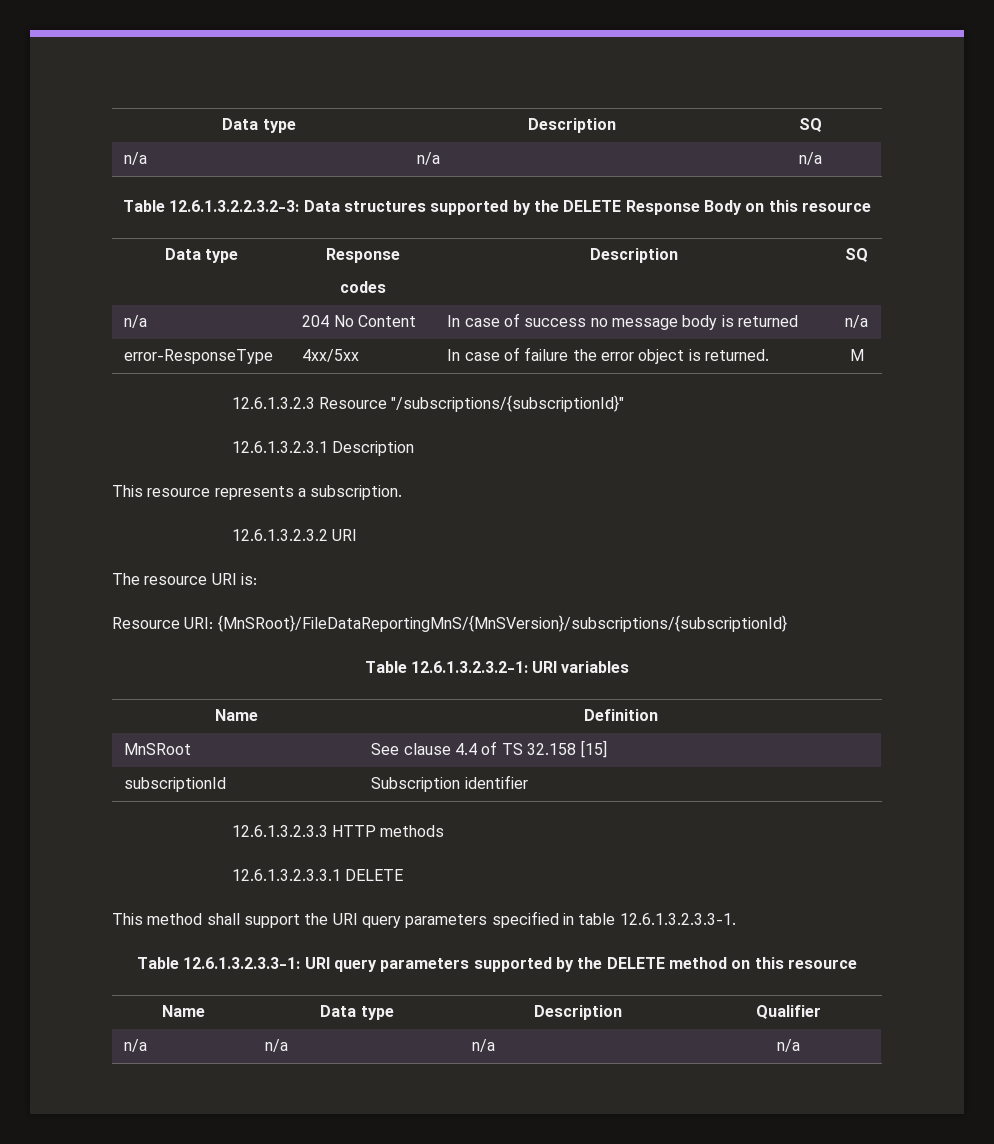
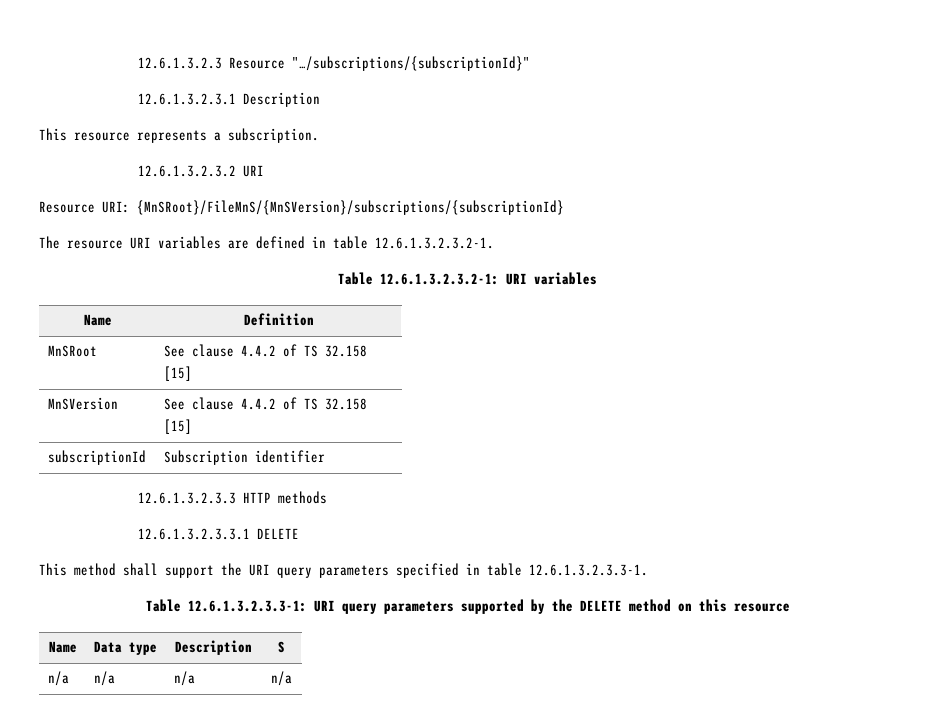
[222,118,296,133] [528,118,616,133] [798,118,822,132] [124,152,148,165] [417,152,441,165] [798,152,822,165] [123,200,871,215] [164,248,239,263] [326,248,400,263] [340,281,386,293] [589,248,678,263] [845,248,868,262] [124,315,148,328] [302,315,417,327] [447,313,798,330] [845,315,868,328] [124,349,274,364] [302,349,360,362] [447,347,769,364] [849,349,864,361] Data type | Description | SQ // n/a | n/a | n/a // Table 12.6.1.3.2.2.3.2-3: Data structures supported by the DELETE Response Body on this resource // Data type | Response // codes | Description | SQ // n/a | 204 No Content | In case of success no message body is returned | n/a // error-ResponseType | 4xx/5xx | In case of failure the error object is returned. | M // -> (137, 63) none
[391,395,625,412] "/subscriptions/{subscriptionId}" -> [291,56,530,71] "…/subscriptions/{subscriptionId}"
(358, 535) none -> [39,200,564,215] // Resource URI: {MnSRoot}/FileMnS/{MnSVersion}/subscriptions/{subscriptionId}
[240,573,257,585] [112,615,787,632] is: // Resource URI: {MnSRoot}/FileDataReportingMnS/{MnSVersion}/subscriptions/{subscriptionId} -> [158,236,494,249] variables are defined in table 12.6.1.3.2.3.2-1.
[455,743,478,755] 4.4 -> [240,344,367,357] [163,366,192,381] [47,397,118,410] [163,397,276,410] 4.4.2 of TS 32.158 [15] // MnSVersion | See clause 4.4.2
[755,1005,821,1019] Qualifier -> [278,641,285,653] S

